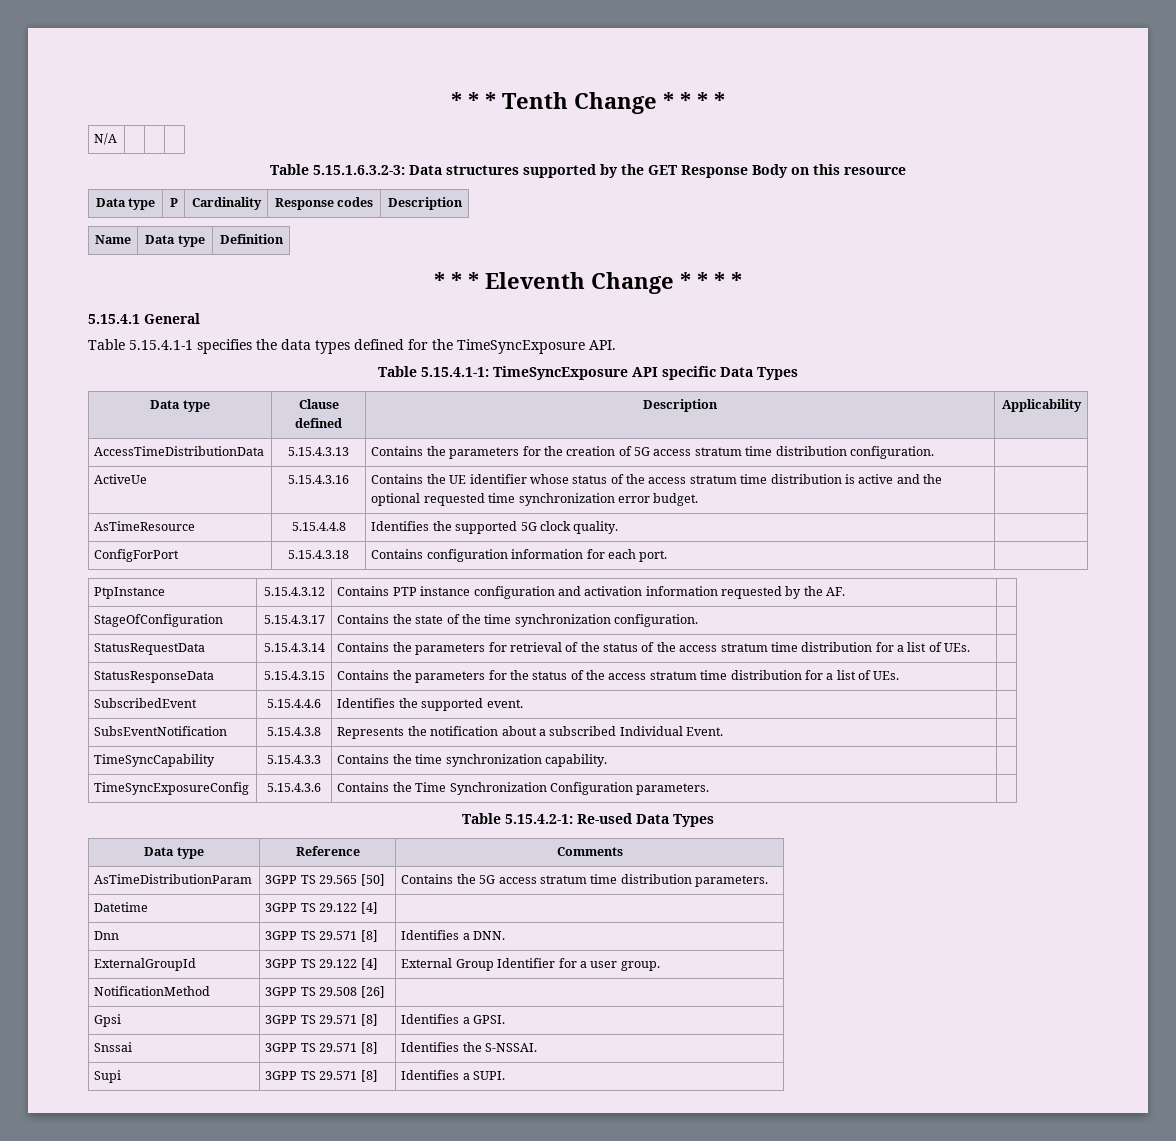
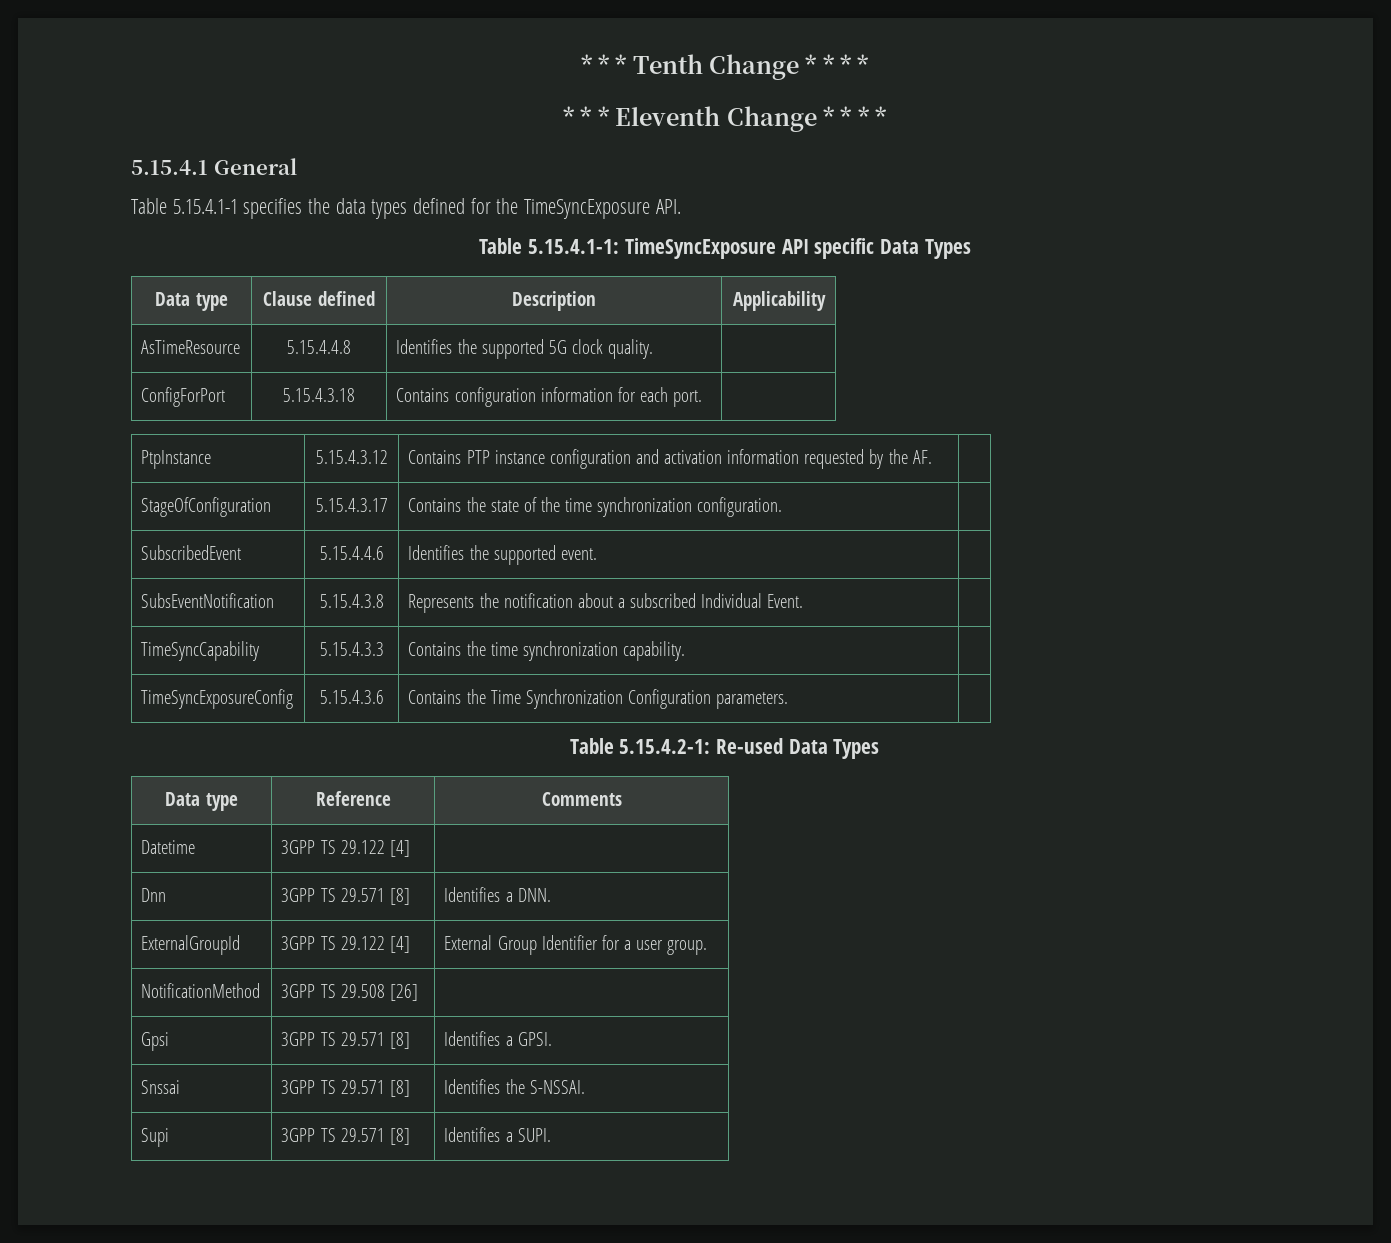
[94,133,118,145] [270,164,906,178] [95,198,156,210] [169,198,178,207] [191,197,262,210] [274,197,374,210] [387,197,463,210] [95,235,131,244] [145,235,205,247] [219,234,284,244] // N/A | | | // Table 5.15.1.6.3.2-3: Data structures supported by the GET Response Body on this resource // Data type | P | Cardinality | Response codes | Description // Name | Data type | Definition -> (870, 64) none
[94,446,265,456] [288,447,349,456] [371,446,934,459] [94,474,148,484] [288,475,349,484] [371,474,943,484] [371,493,699,506] // AccessTimeDistributionData | 5.15.4.3.13 | Contains the parameters for the creation of 5G access stratum time distribution configuration. | // ActiveUe | 5.15.4.3.16 | Contains the UE identifier whose status of the access stratum time distribution is active and the optional requested time synchronization error budget. | -> (826, 301) none
[94,643,206,655] [263,643,325,652] [337,642,971,655] [94,671,215,683] [263,671,325,680] [337,670,900,683] // StatusRequestData | 5.15.4.3.14 | Contains the parameters for retrieval of the status of the access stratum time distribution for a list of UEs. | // StatusResponseData | 5.15.4.3.15 | Contains the parameters for the status of the access stratum time distribution for a list of UEs. | -> (783, 507) none
[94,874,253,884] [265,874,385,886] [401,874,769,887] // AsTimeDistributionParam | 3GPP TS 29.565 [50] | Contains the 5G access stratum time distribution parameters. -> (622, 799) none

